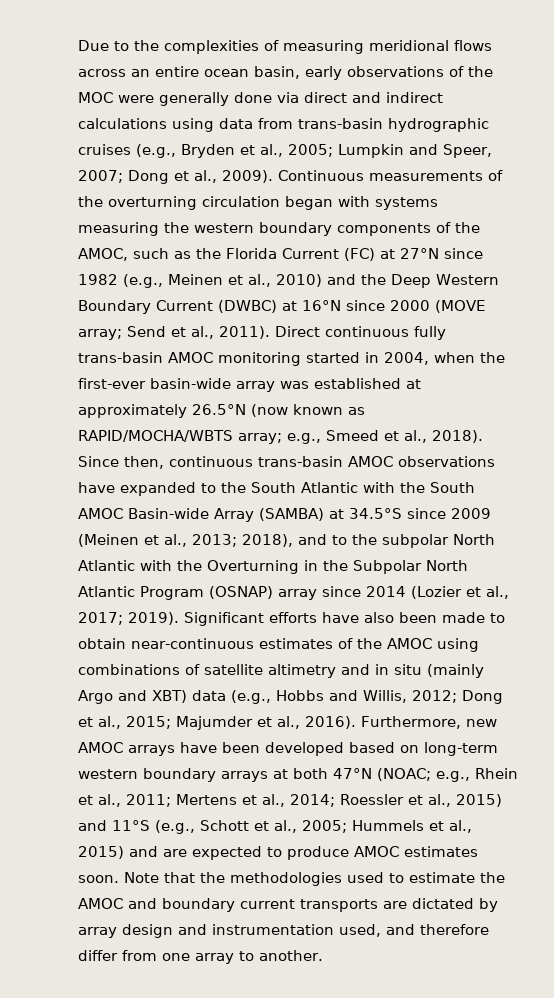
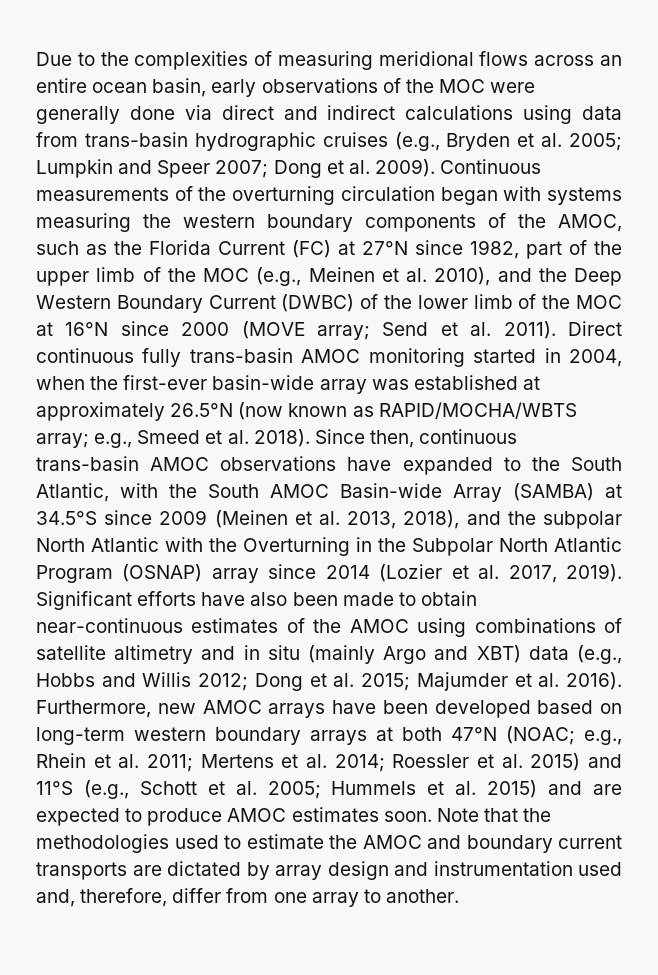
[260,144,283,157] al., -> [541,133,563,147] al.
[443,144,492,158] Speer, -> [157,160,211,178] Speer
[194,170,217,183] al., -> [348,160,370,174] al.
[78,274,118,285] 1982 -> [470,240,622,259] [36,267,249,286] 1982, part of the upper limb of the MOC
[248,274,322,287] al., 2010) -> [406,267,491,286] al. 2010),
(277, 306) none -> [360,294,622,309] of the lower limb of the MOC
[191,326,214,339] al., -> [470,322,492,336] al.
[404,430,427,443] al., -> [227,430,249,444] al.
[301,482,358,493] Atlantic -> [36,483,109,502] Atlantic,
[164,534,237,547] al., 2013; -> [319,511,397,529] al. 2013,
[332,535,347,545] to -> (501, 518) none
[486,586,509,599] [78,612,123,625] al., 2017; -> [478,565,557,583] al. 2017,
[363,690,407,703] Willis, -> [142,672,192,687] Willis
[98,716,121,729] al., -> [333,673,355,687] al.
[277,716,300,729] al., -> [538,673,560,687] al.
[98,794,121,807] al., -> [118,754,140,768] al.
[262,794,285,807] al., -> [305,754,327,768] al.
[428,794,451,807] al., -> [501,754,523,768] al.
[274,820,297,833] al., -> [235,781,257,795] al.
[449,820,472,833] al., -> [455,781,477,795] al.
[339,924,489,937] used, and therefore -> [578,862,622,876] [36,888,168,907] used and, therefore,

